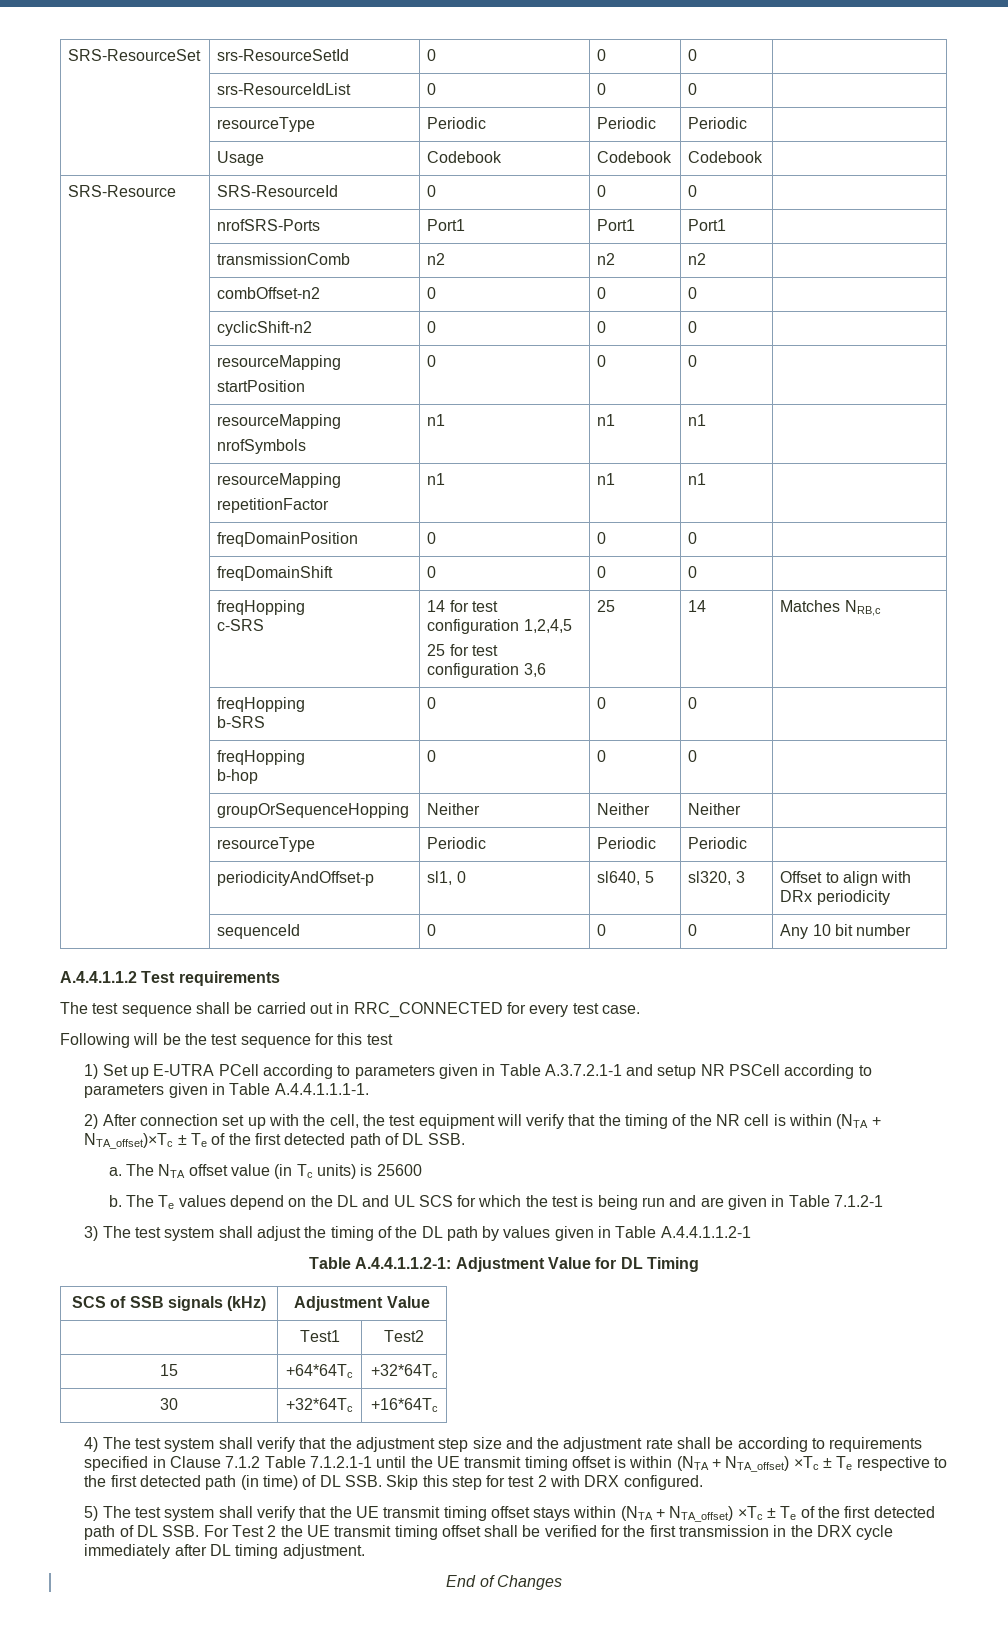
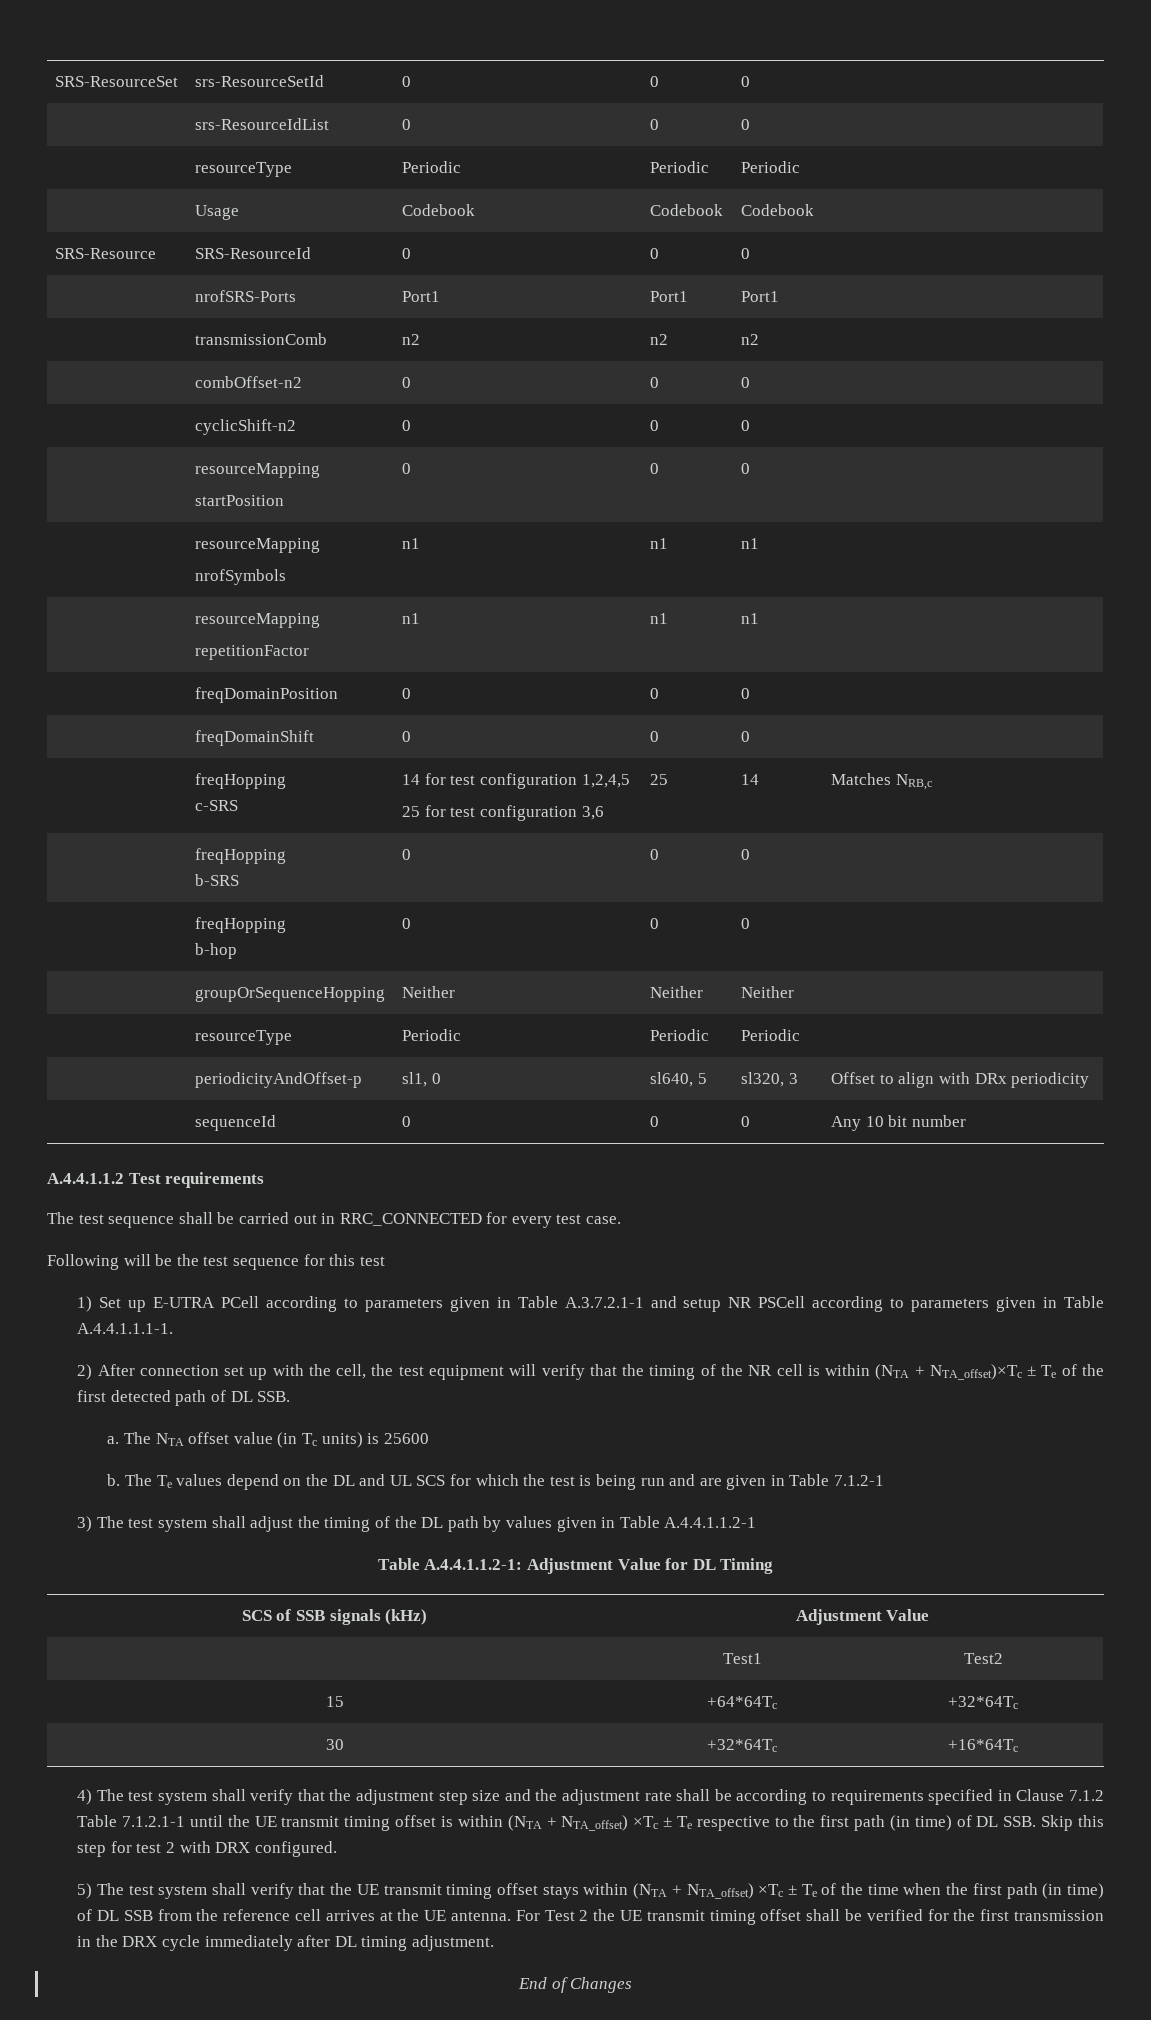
[139,1475,201,1487] detected -> (850, 1821) none
[844,1506,935,1518] [84,1525,200,1540] first detected path of DL SSB. -> [867,1883,1105,1899] [77,1909,512,1921] time when the first path (in time) of DL SSB from the reference cell arrives at the UE antenna.

